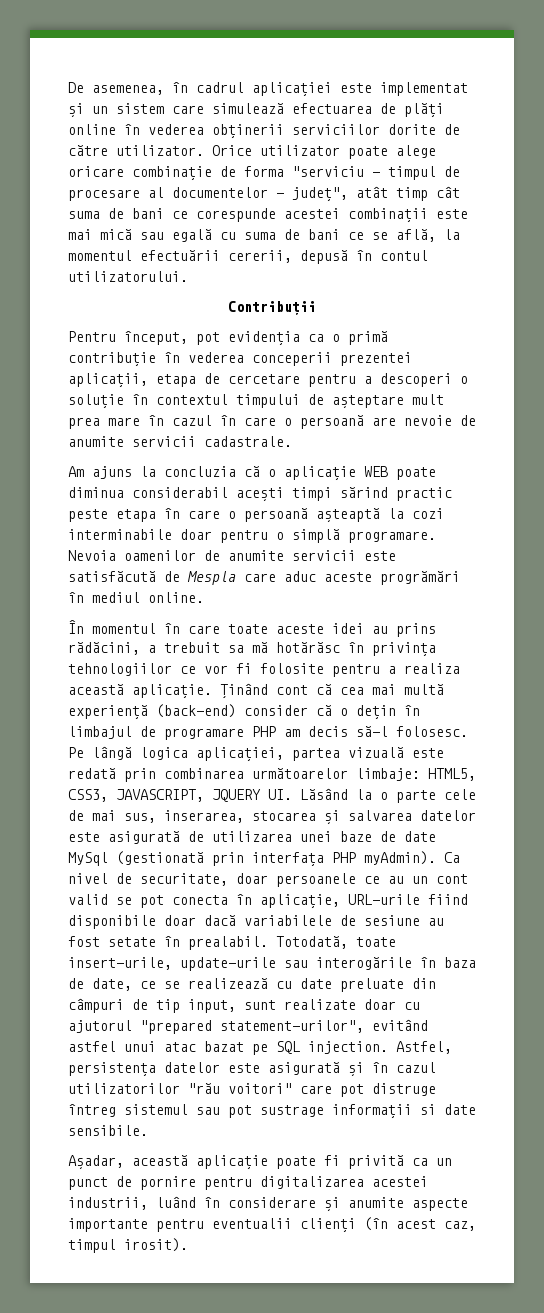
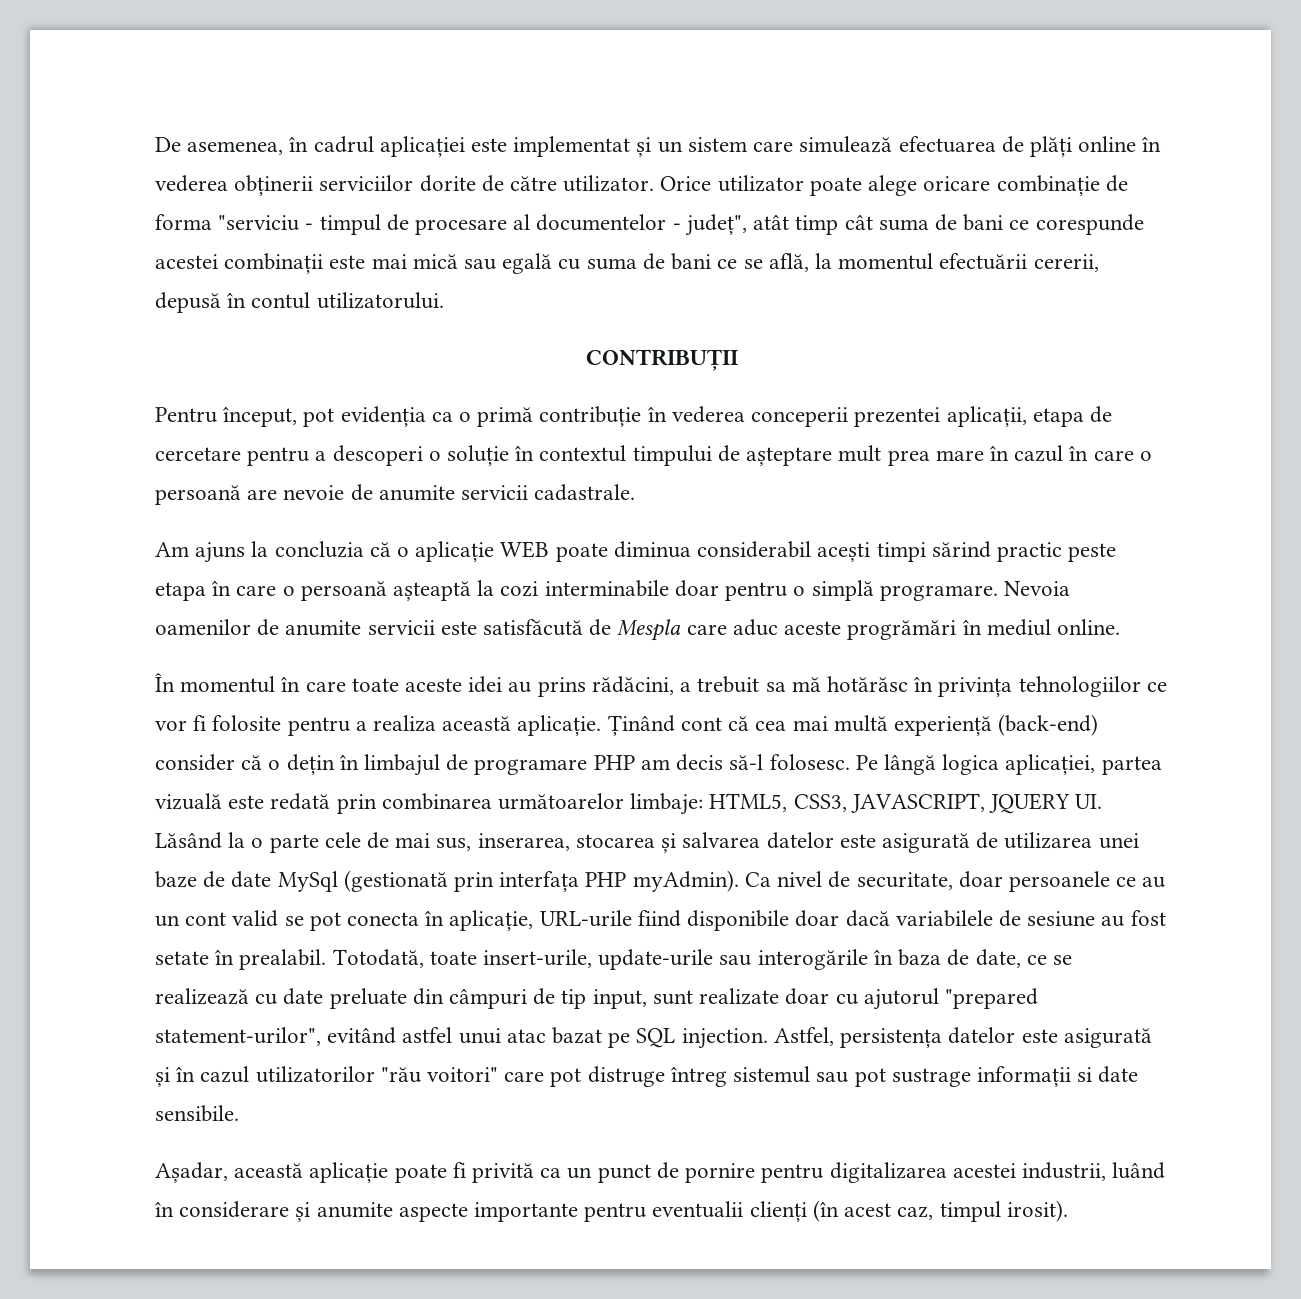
[228,301,316,315] Contribuții -> [586,349,738,371] CONTRIBUȚII

